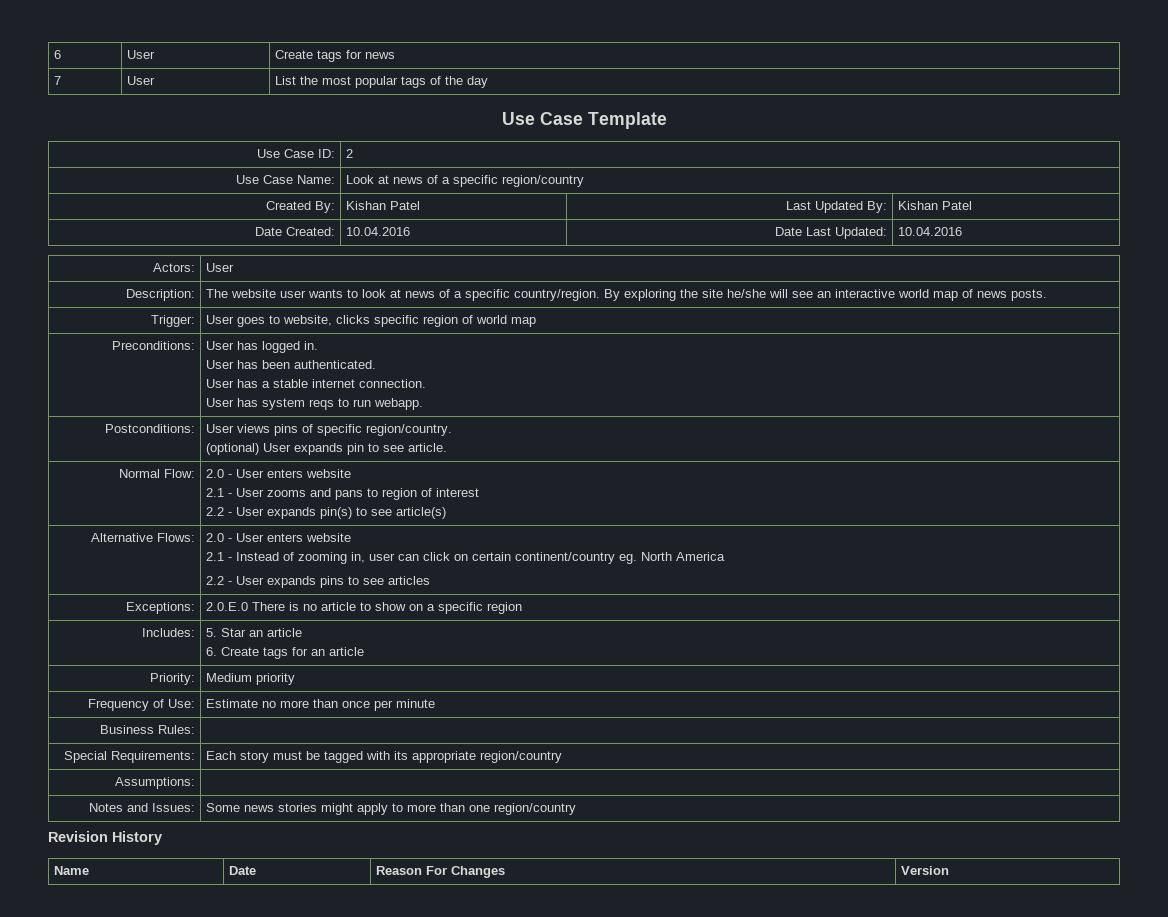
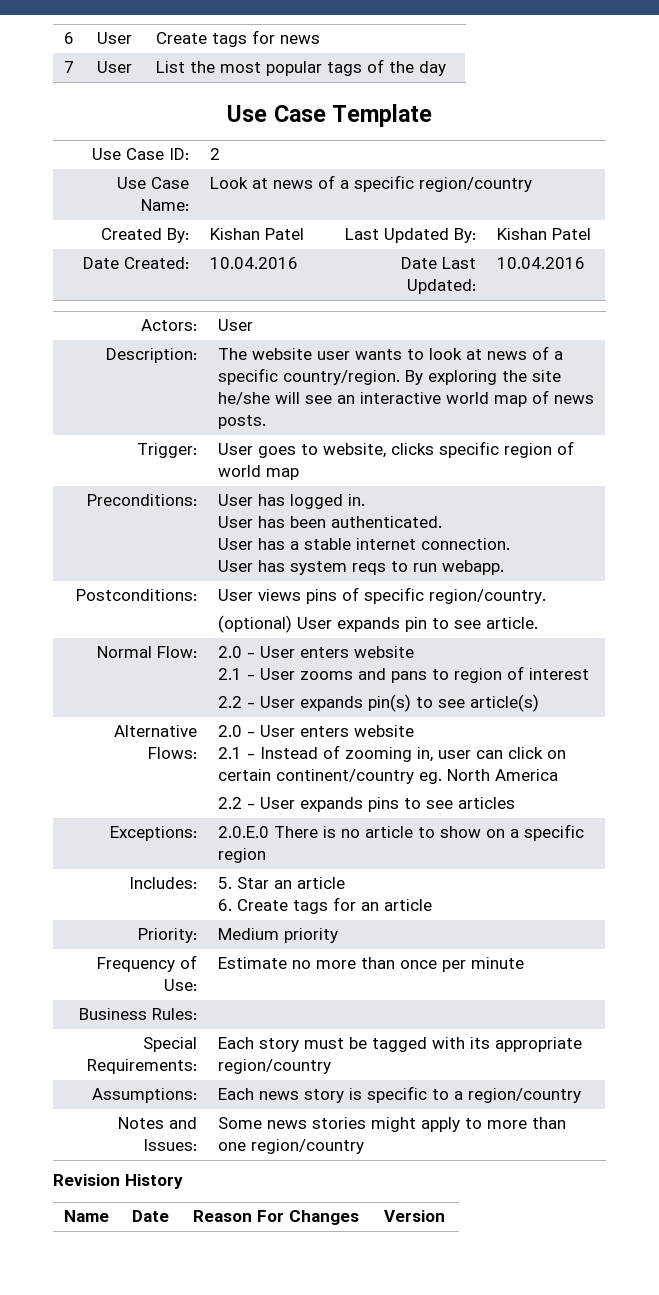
(196, 783) none -> [218,1086,582,1103] Each news story is specific to a region/country

